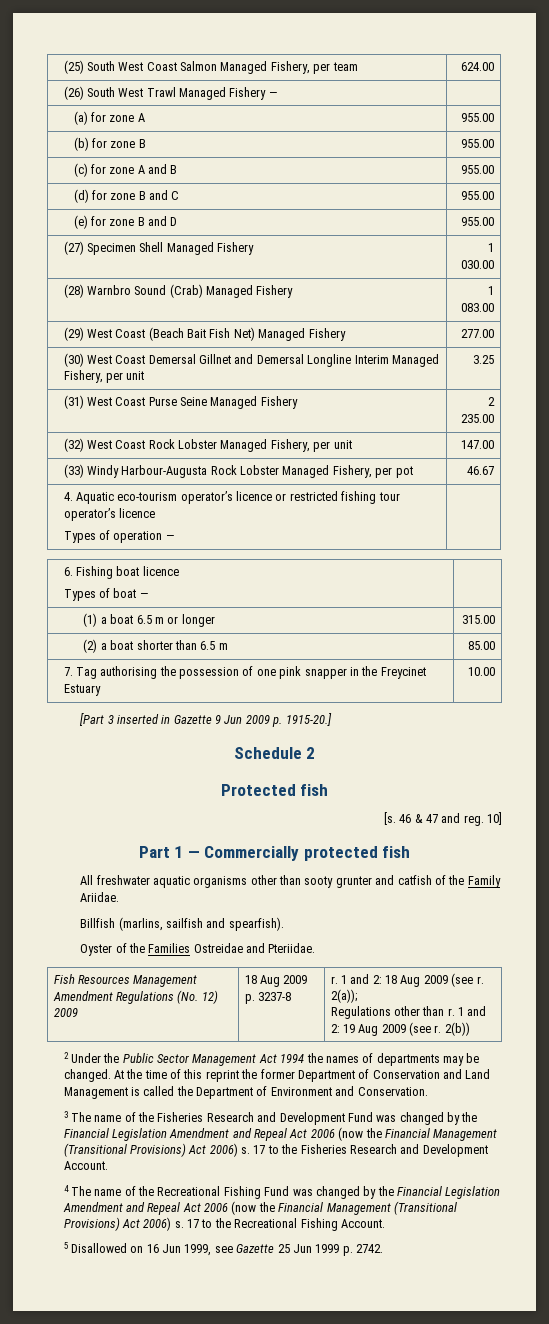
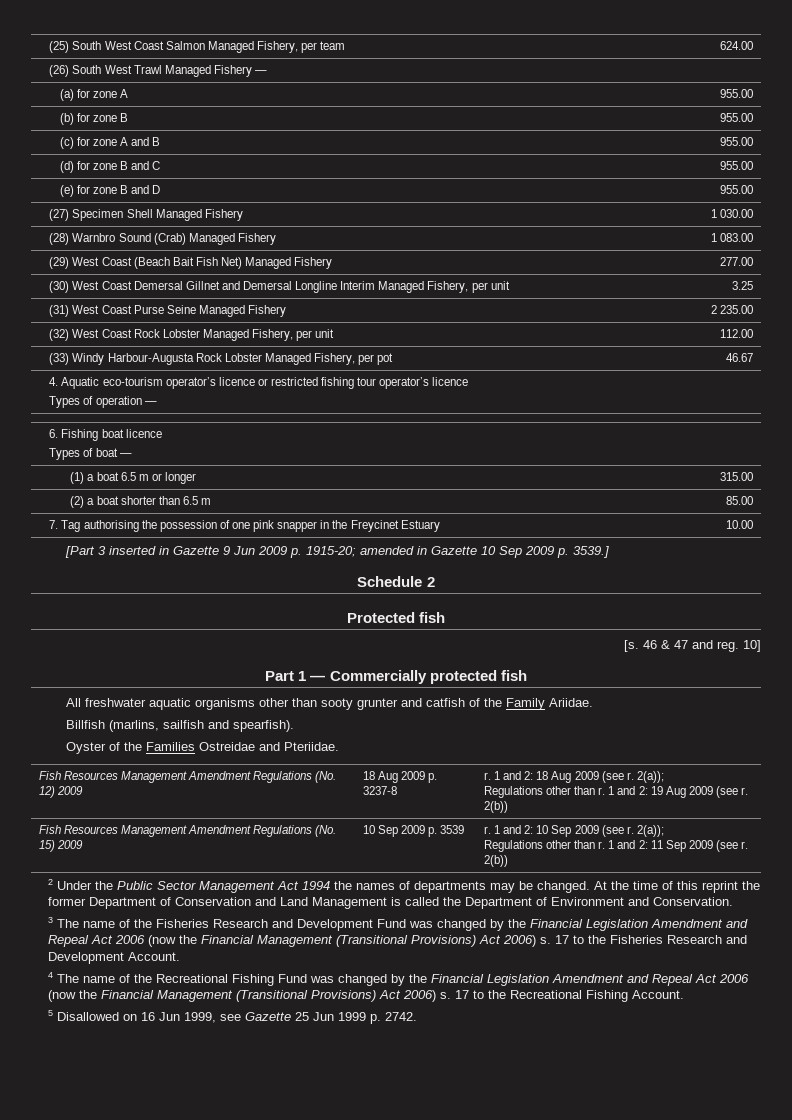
[461,440,495,449] 147.00 -> [720,329,754,338] 112.00
[285,713,332,726] 1915-20.] -> [305,546,609,558] 1915-20; amended in Gazette 10 Sep 2009 p. 3539.]
(470, 1029) none -> [38,825,337,837] [38,840,83,852] [362,825,465,837] [483,825,664,837] [483,840,749,852] [483,855,508,867] // Fish Resources Management Amendment Regulations (No. 15) 2009 | 10 Sep 2009 p. 3539 | r. 1 and 2: 10 Sep 2009 (see r. 2(a)); // Regulations other than r. 1 and 2: 11 Sep 2009 (see r. 2(b))

